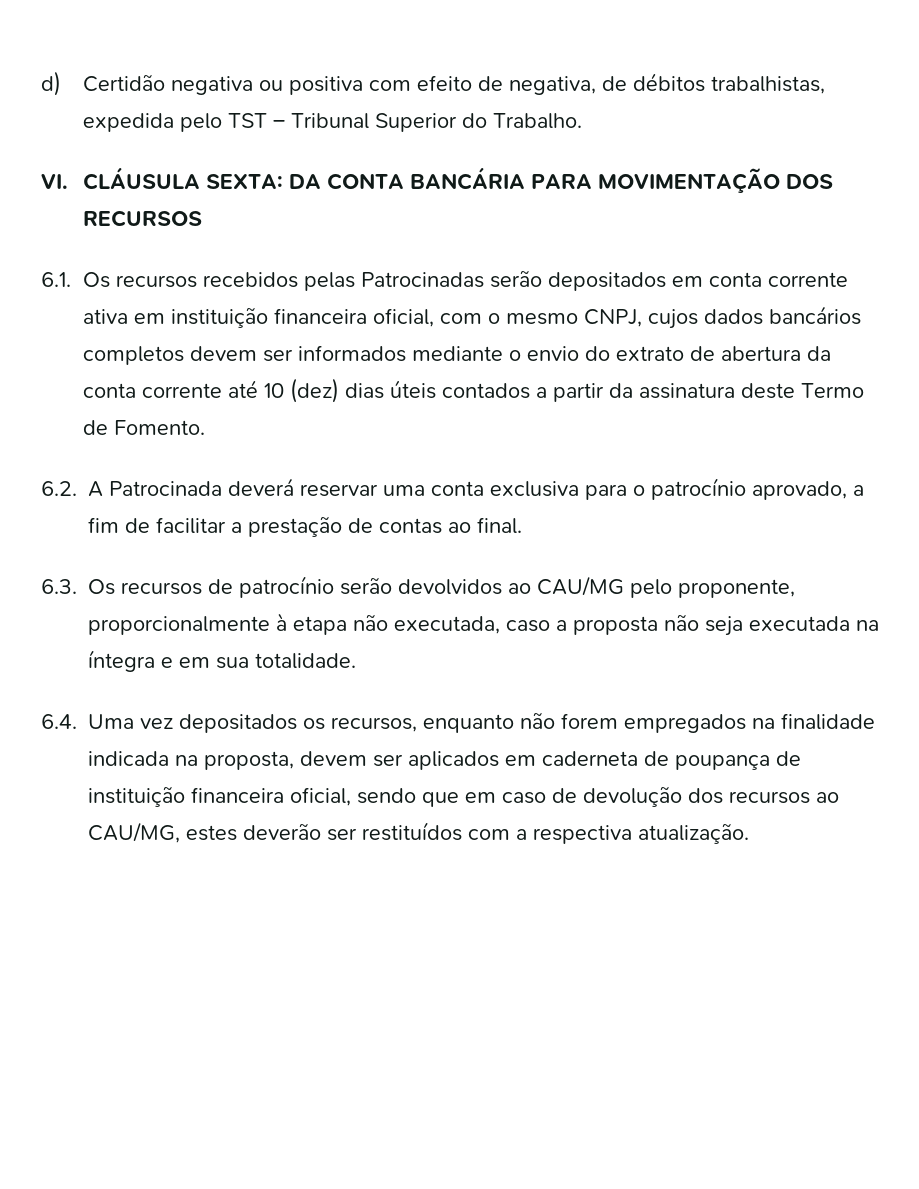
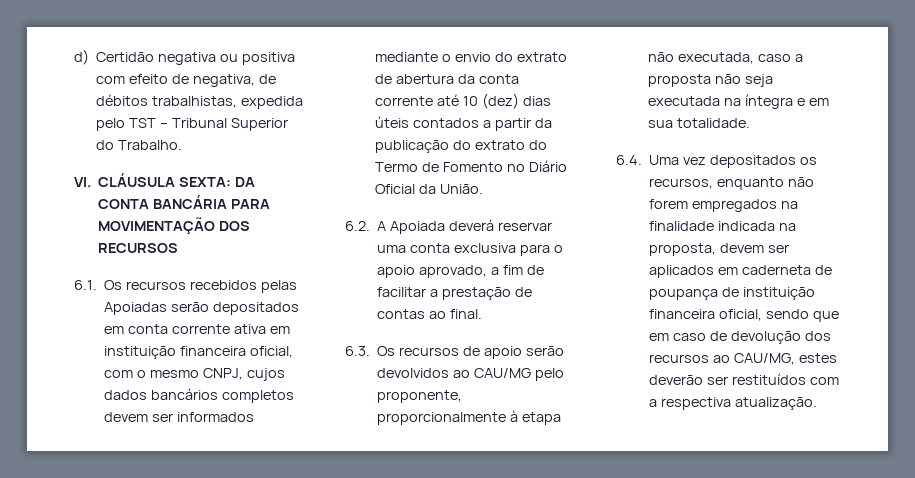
[360,272,484,288] Patrocinadas -> [104,302,168,315] Apoiadas
[638,383,864,399] [82,420,205,435] assinatura deste Termo de Fomento. -> [375,140,547,153] [375,160,567,172] [375,184,484,194] publicação do extrato do Termo de Fomento no Diário Oficial da União.
[109,481,222,496] Patrocinada -> [390,221,446,234] Apoiada
[651,478,746,500] patrocínio -> [377,265,416,278] apoio
[239,576,334,598] patrocínio -> [483,346,522,359] apoio

